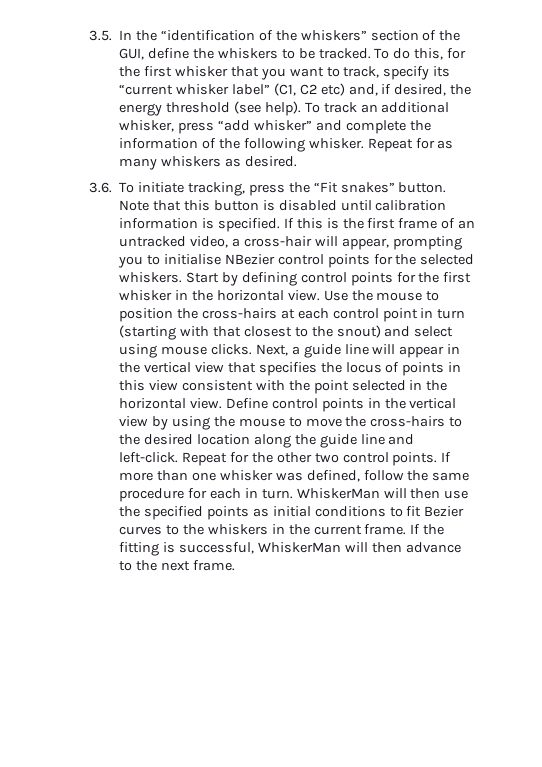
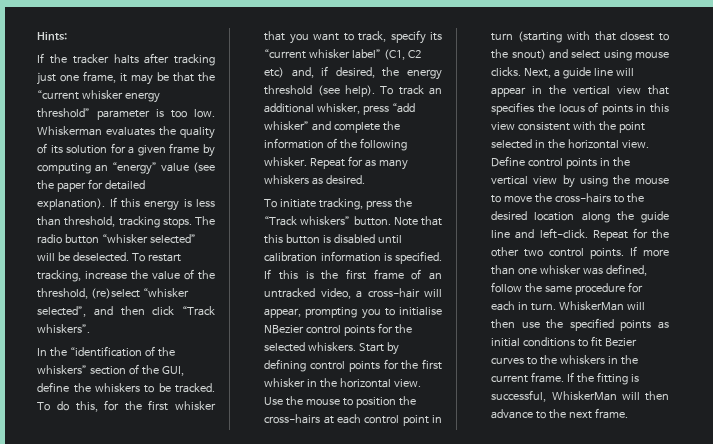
[88,30,112,41] 3.5. -> [37,32,68,41] [37,53,215,66] [37,71,216,85] [37,90,161,103] [37,108,216,120] [37,126,215,139] [37,143,215,157] [37,162,215,175] [37,179,146,192] [37,197,215,211] [37,216,215,228] [37,234,197,244] [37,252,182,262] [37,269,216,282] [37,288,190,299] [37,306,215,317] [37,324,91,333] Hints: // If the tracker halts after tracking just one frame, it may be that the “current whisker energy threshold” parameter is too low. Whiskerman evaluates the quality of its solution for a given frame by computing an “energy” value (see the paper for detailed explanation). If this energy is less than threshold, tracking stops. The radio button “whisker selected” will be deselected. To restart tracking, increase the value of the threshold, (re)select “whisker selected”, and then click “Track whiskers”. //
[88,182,112,193] 3.6. -> (366, 179) none
[313,182,395,193] “Fit snakes” -> [264,216,351,226] “Track whiskers”

